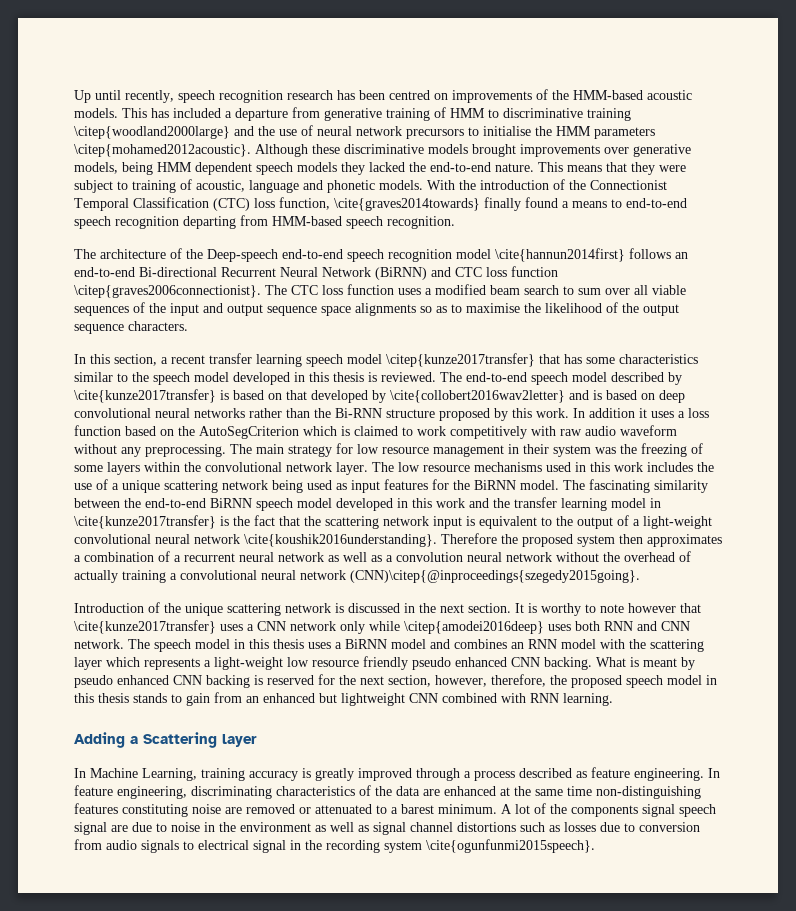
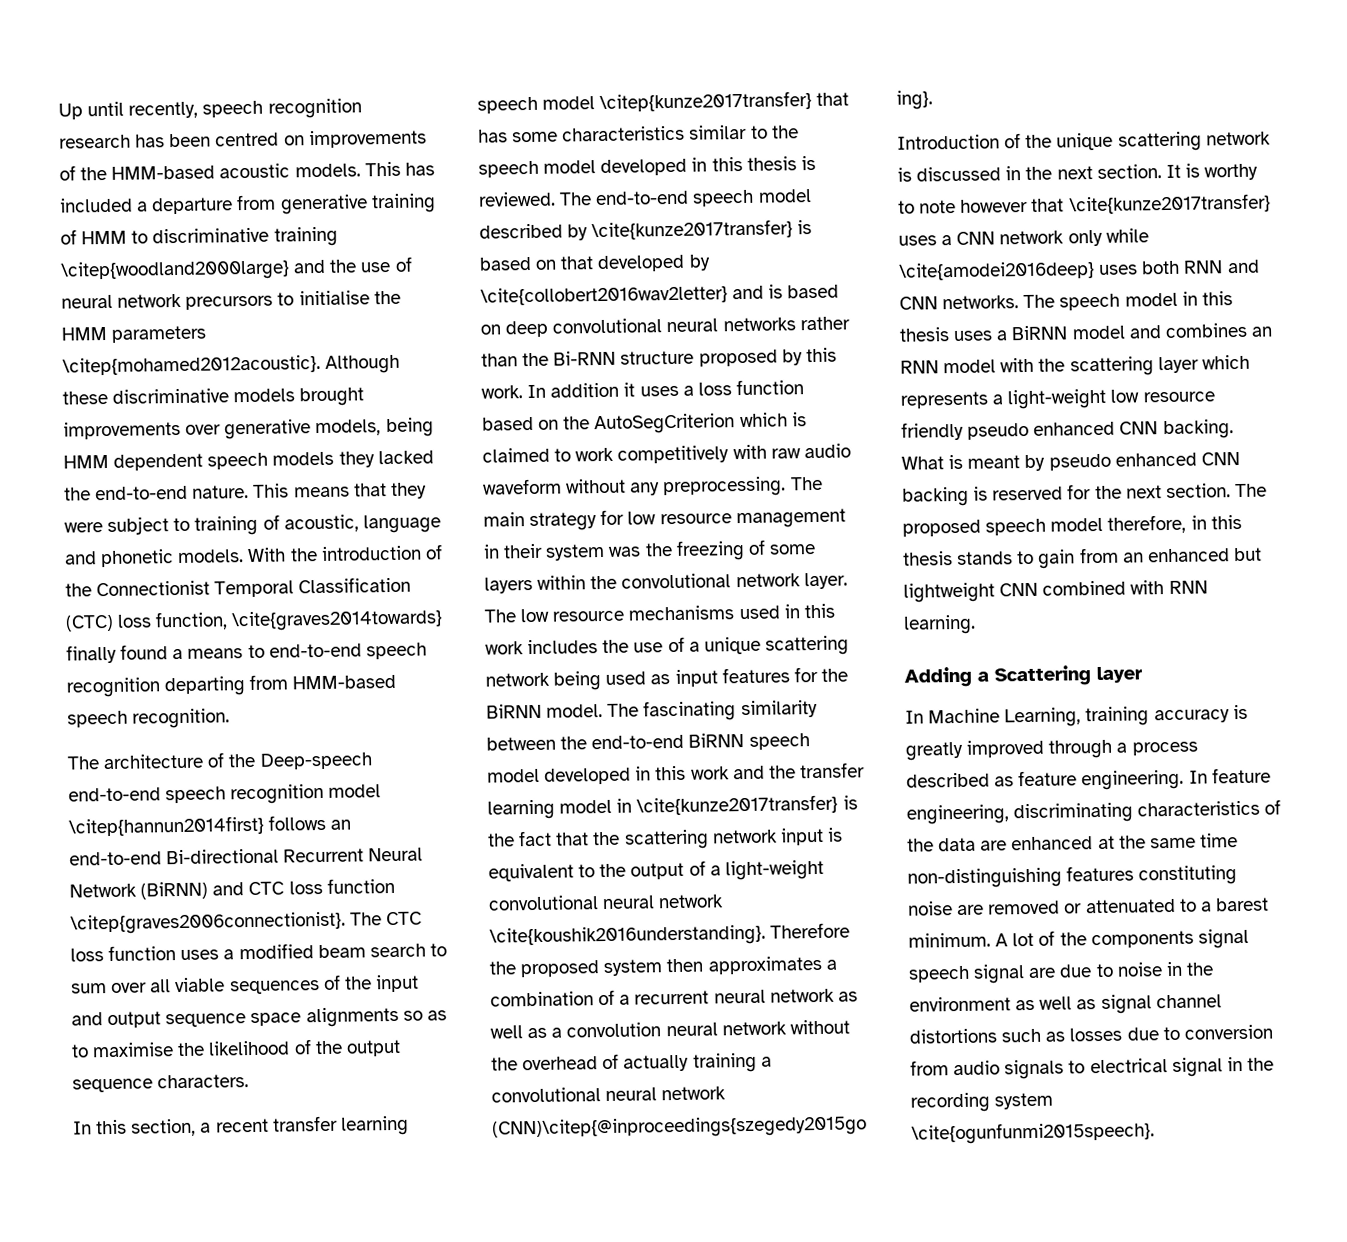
[495,248,625,262] \cite{hannun2014first} -> [68,815,264,837] \citep{hannun2014first}
[404,621,544,634] \citep{amodei2016deep} -> [898,261,1095,281] \cite{amodei2016deep}
[74,639,124,649] network. -> [942,295,1020,310] networks.
[388,674,567,687] section, however, therefore, the -> [1165,483,1267,499] section. The
(702, 680) none -> [1107,514,1187,534] therefore,

